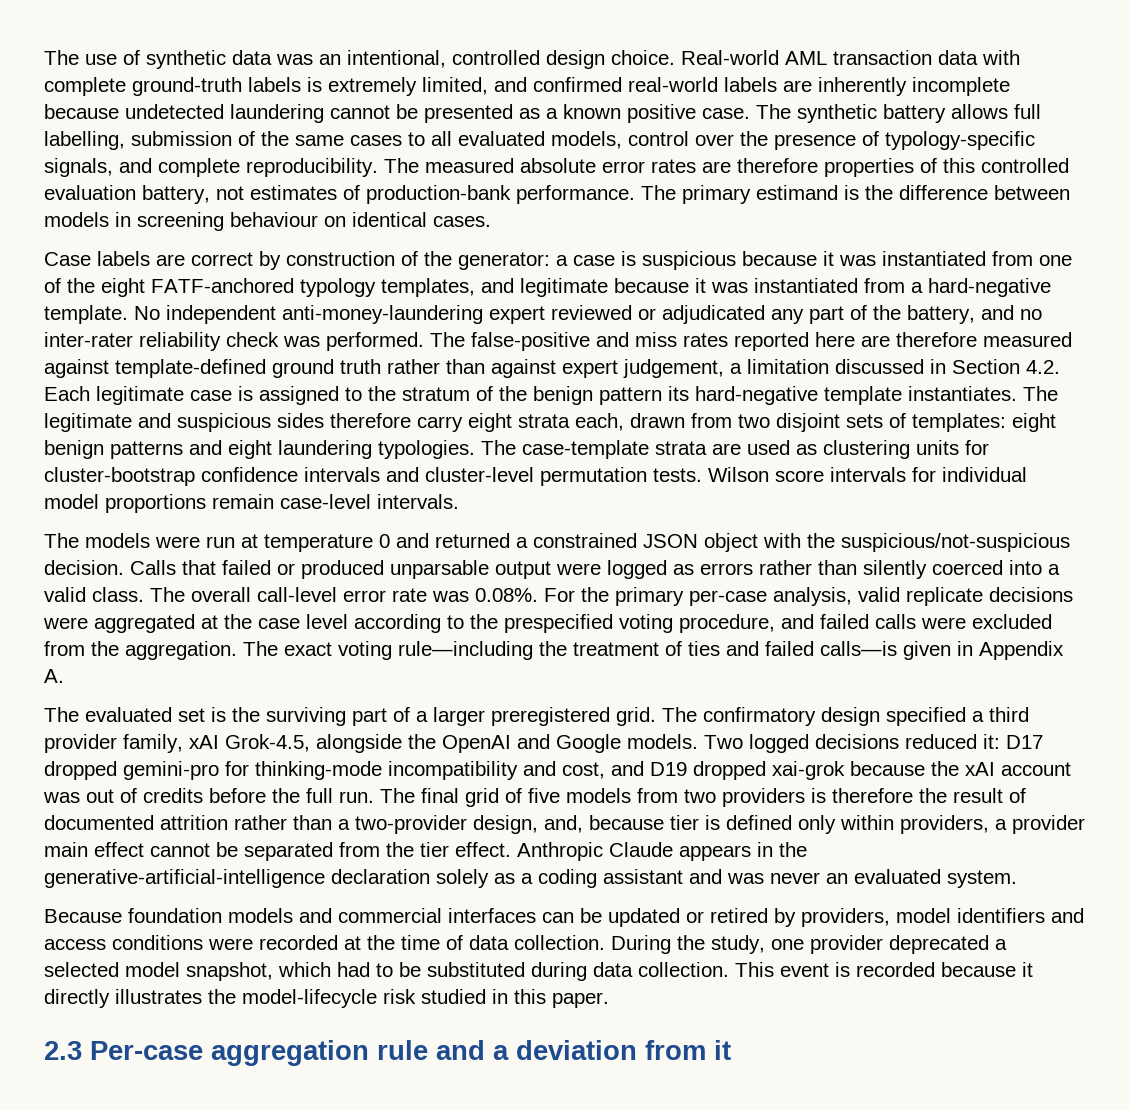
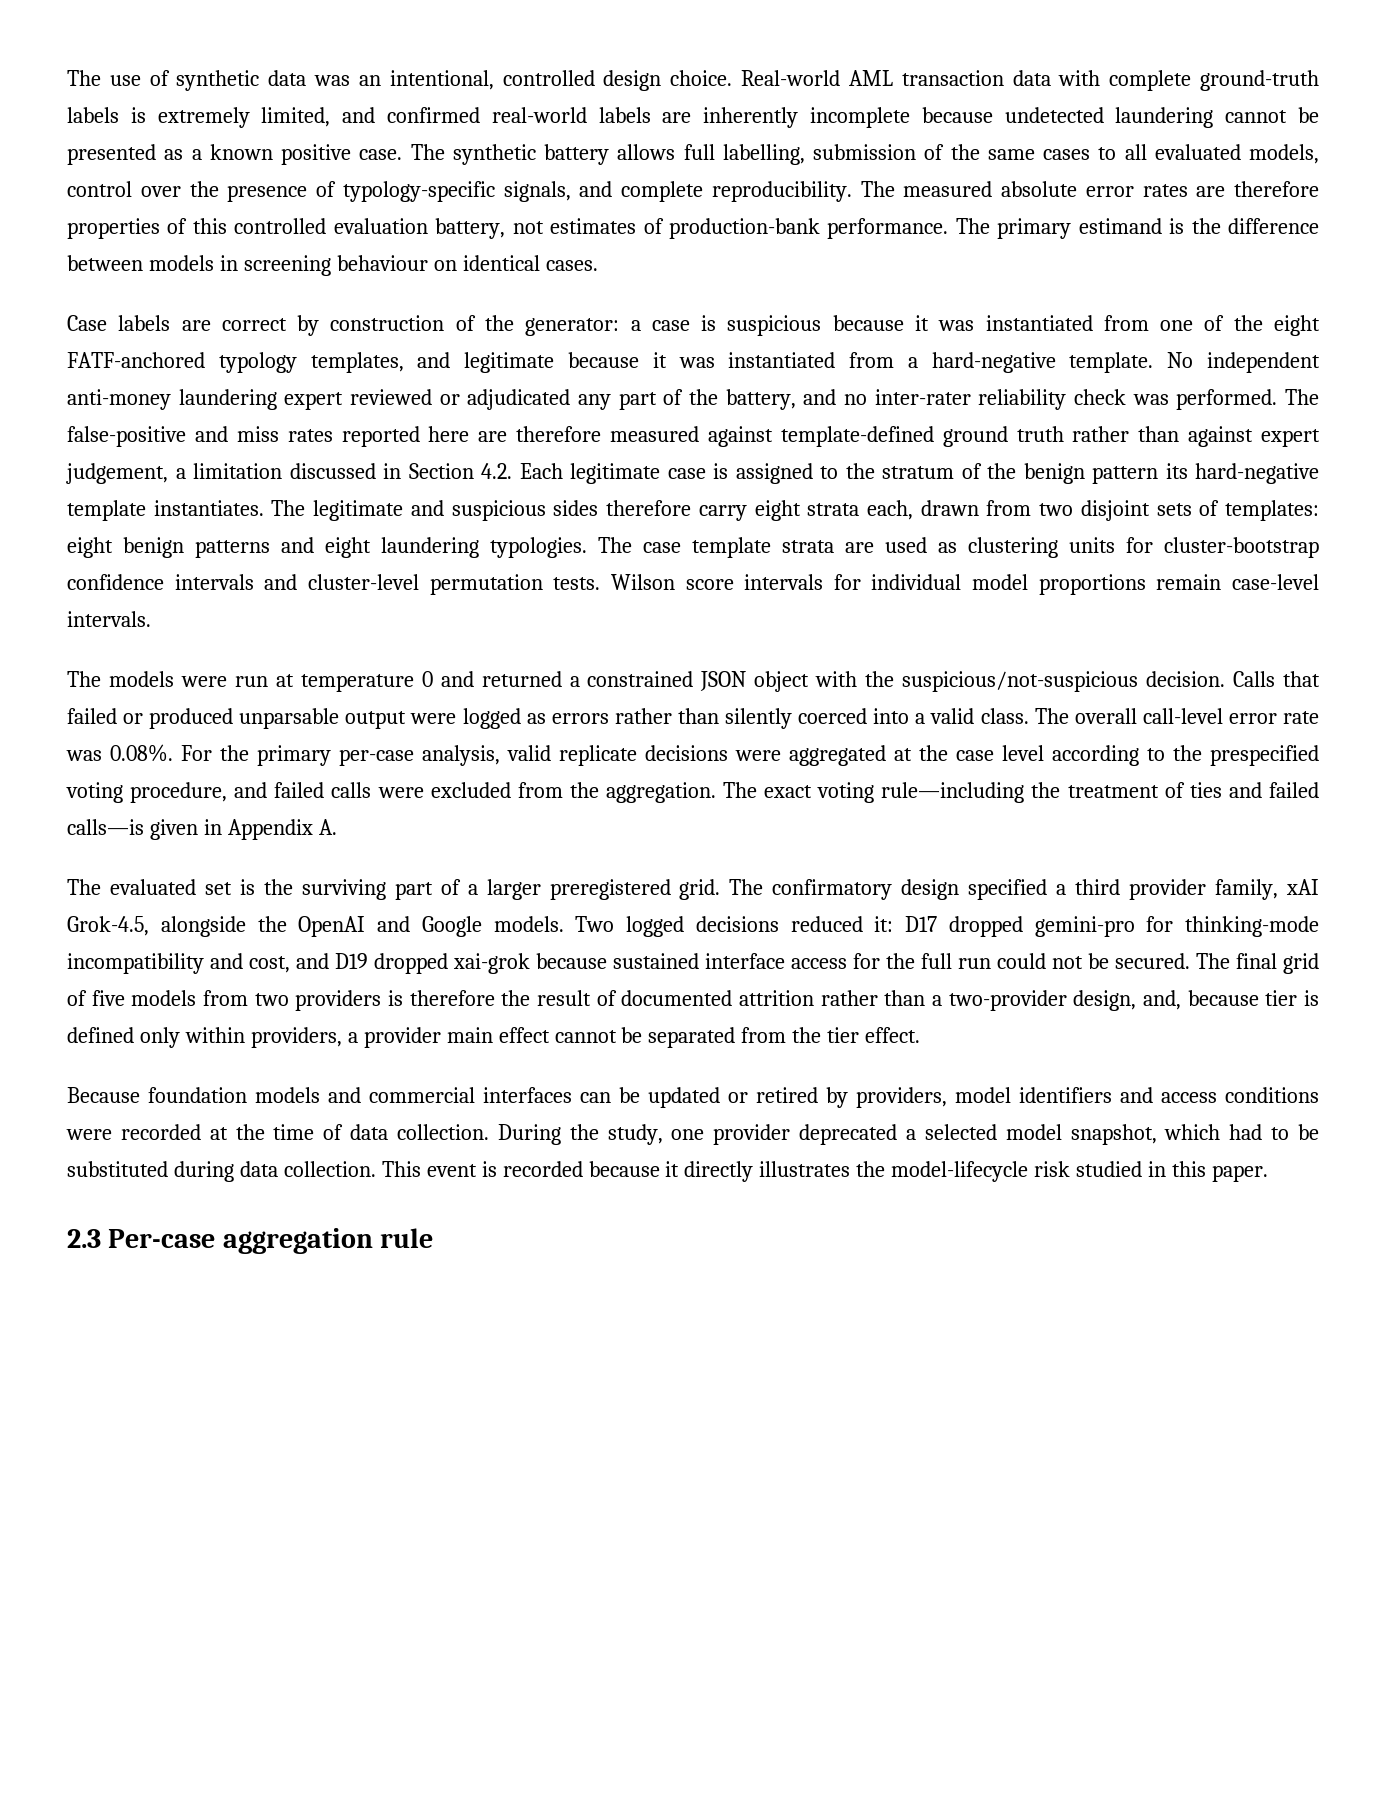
[282,305,483,324] anti-money-laundering -> [67,389,277,410] anti-money laundering
[522,440,649,459] case-template -> [643,537,771,558] case template
[931,761,1071,776] [43,788,374,803] the xAI account was out of credits before the full run. -> [613,953,1190,969] sustained interface access for the full run could not be secured.
[517,842,807,861] [44,869,1017,888] Anthropic Claude appears in the generative-artificial-intelligence declaration solely as a coding assistant and was never an evaluated system. -> (921, 1035) none
[436,1040,731,1060] and a deviation from it -> (434, 1238) none

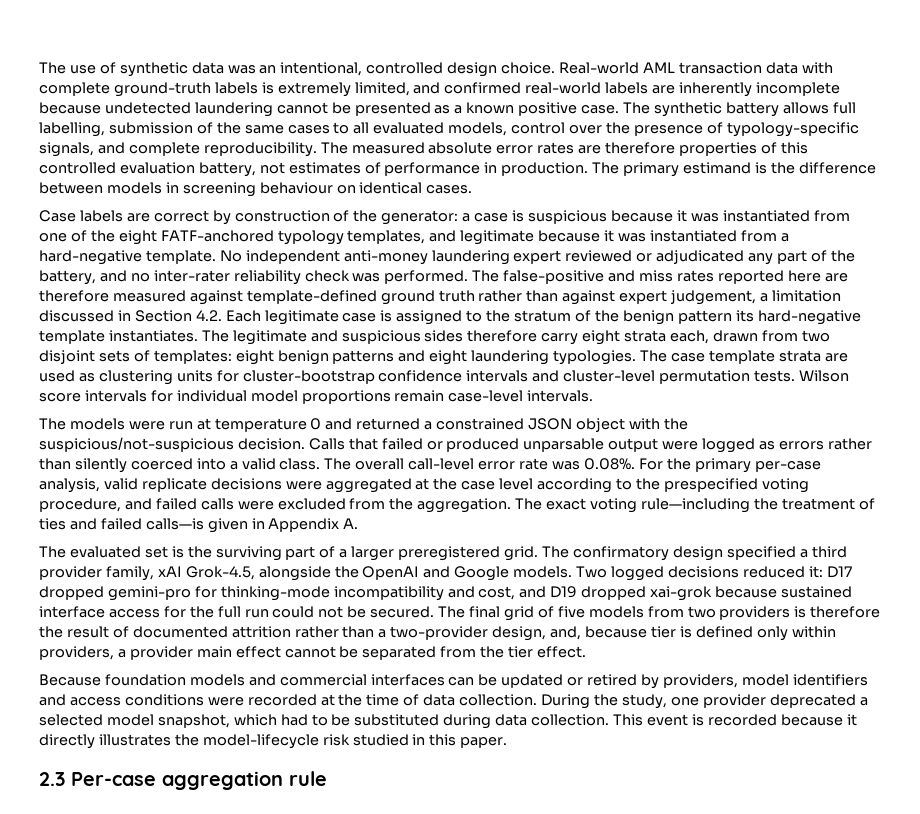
[668,218,949,239] production-bank performance. -> [384,162,589,176] performance in production.

